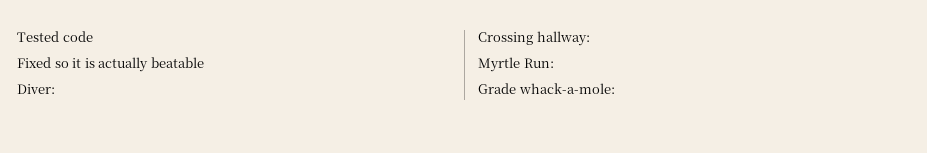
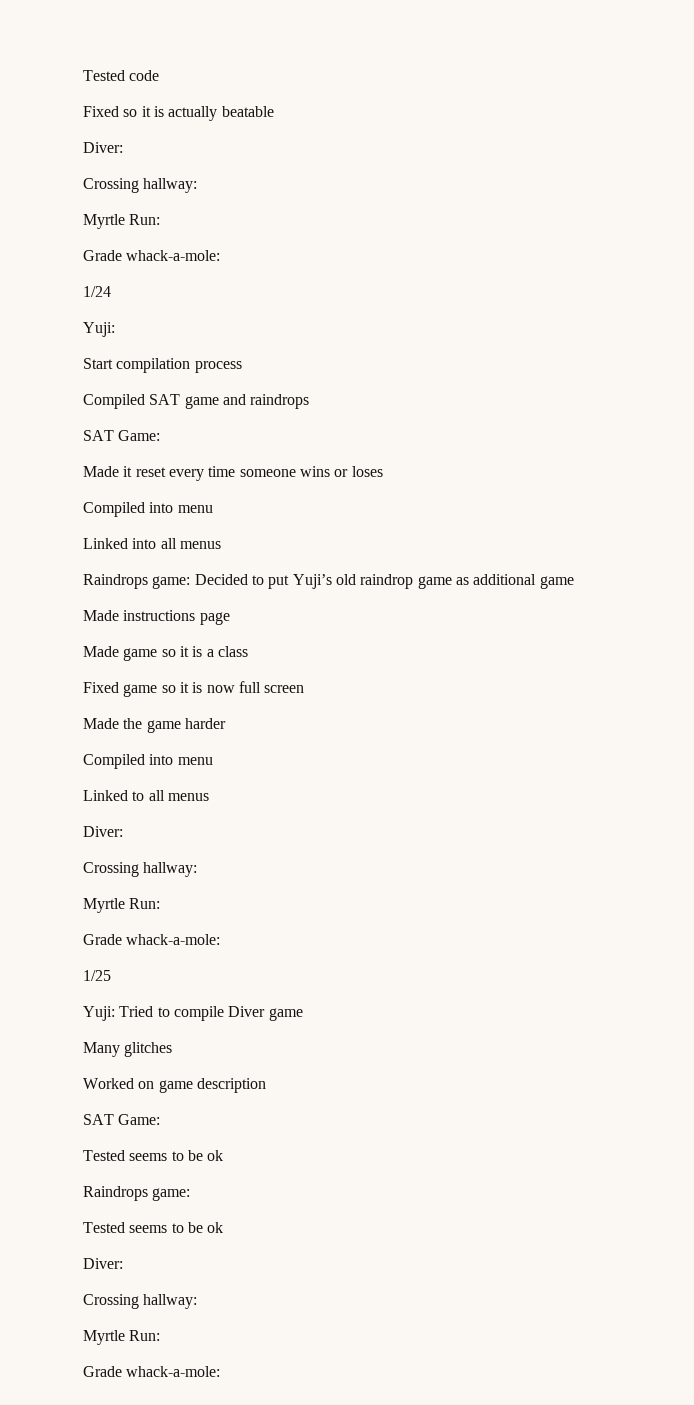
(615, 88) none -> [83,286,111,297] [83,322,115,337] [83,358,242,373] [83,394,310,409] [83,430,161,441] [83,466,383,481] [83,502,213,517] [83,538,221,549] [83,574,574,589] [83,610,230,625] [83,646,248,661] [83,681,305,697] [83,718,226,733] [83,754,213,769] [83,790,209,801] [83,826,123,837] [83,862,198,877] [83,898,161,913] [83,934,221,945] [83,970,111,981] [83,1006,303,1021] [83,1042,173,1057] [83,1078,266,1093] [83,1114,161,1125] [83,1150,224,1161] [83,1186,191,1201] [83,1222,224,1233] [83,1258,123,1269] [83,1294,198,1309] [83,1330,161,1345] [83,1366,221,1377] // 1/24 // Yuji: // Start compilation process // Compiled SAT game and raindrops // SAT Game: // Made it reset every time someone wins or loses // Compiled into menu // Linked into all menus // Raindrops game: Decided to put Yuji’s old raindrop game as additional game // Made instructions page // Made game so it is a class // Fixed game so it is now full screen // Made the game harder // Compiled into menu // Linked to all menus // Diver: // Crossing hallway: // Myrtle Run: // Grade whack-a-mole: // 1/25 // Yuji: Tried to compile Diver game // Many glitches // Worked on game description // SAT Game: // Tested seems to be ok // Raindrops game: // Tested seems to be ok // Diver: // Crossing hallway: // Myrtle Run: // Grade whack-a-mole:

